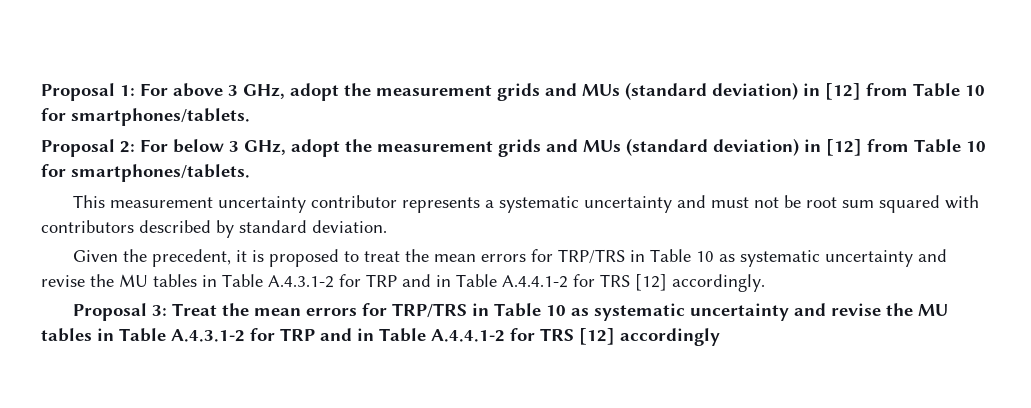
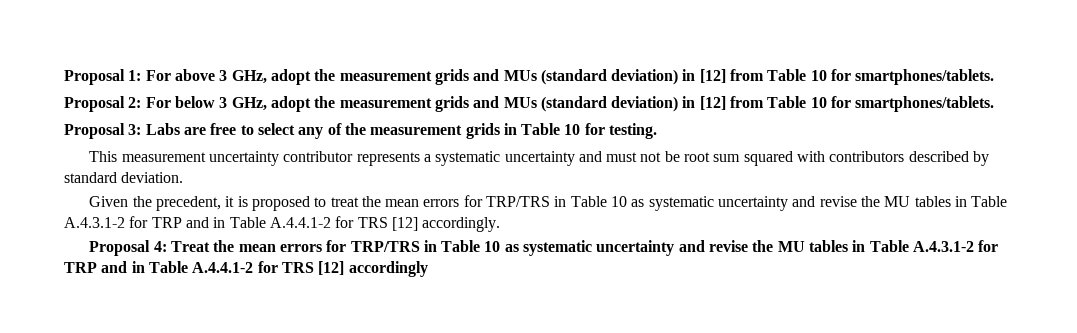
(250, 173) none -> [64,123,658,139] // Proposal 3: Labs are free to select any of the measurement grids in Table 10 for testing.
[151,305,167,316] 3: -> [153,241,167,252] 4:

